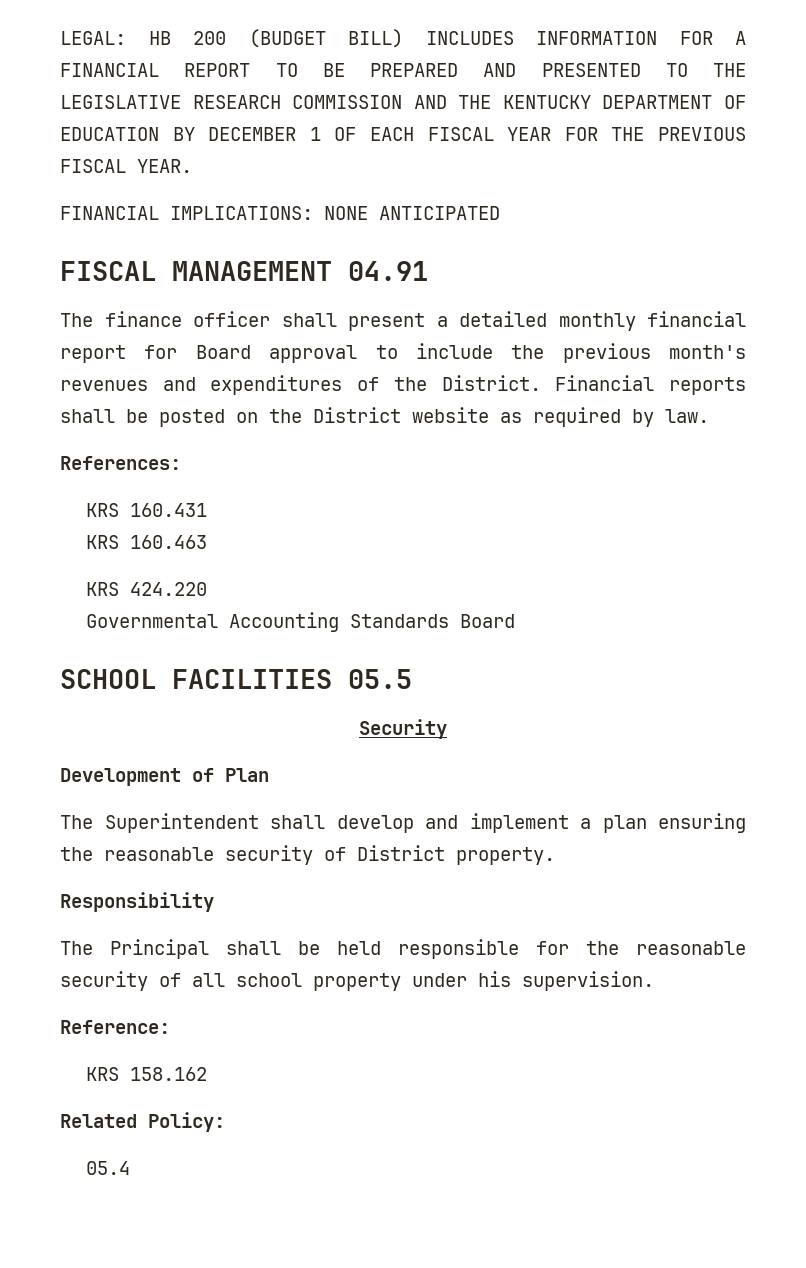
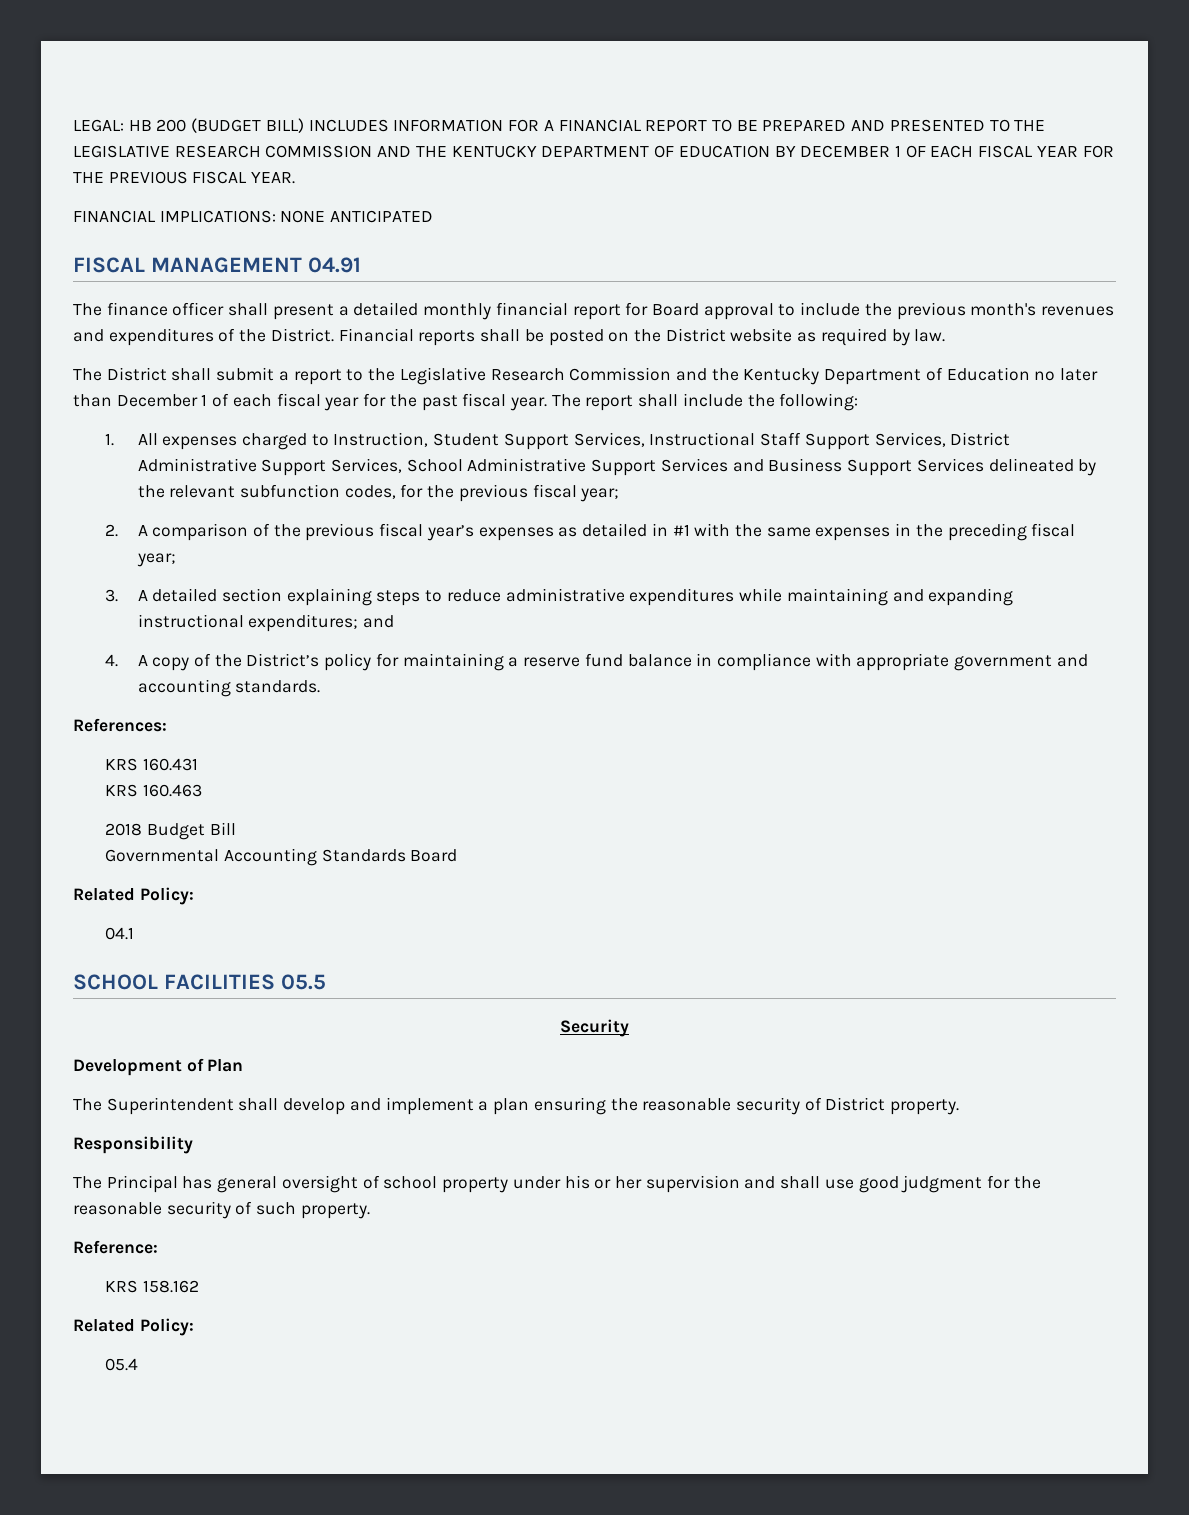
(709, 416) none -> [73,367,1099,385] [73,393,859,411] [105,432,1011,450] [137,458,1097,476] [137,484,620,502] [105,523,1076,541] [136,553,176,567] [105,588,1014,606] [137,614,395,632] [105,653,1088,671] [137,679,321,697] // The District shall submit a report to the Legislative Research Commission and the Kentucky Department of Education no later than December 1 of each fiscal year for the past fiscal year. The report shall include the following: // 1. All expenses charged to Instruction, Student Support Services, Instructional Staff Support Services, District Administrative Support Services, School Administrative Support Services and Business Support Services delineated by the relevant subfunction codes, for the previous fiscal year; // 2. A comparison of the previous fiscal year’s expenses as detailed in #1 with the same expenses in the preceding fiscal year; // 3. A detailed section explaining steps to reduce administrative expenditures while maintaining and expanding instructional expenditures; and // 4. A copy of the District’s policy for maintaining a reserve fund balance in compliance with appropriate government and accounting standards.
[85,582,207,596] KRS 424.220 -> [105,822,236,840] 2018 Budget Bill
(515, 621) none -> [73,887,194,905] [105,927,135,940] // Related Policy: // 04.1
[226,939,519,959] shall be held responsible -> [182,1175,983,1193] has general oversight of school property under his or her supervision and shall use good judgment
[192,971,654,991] all school property under his supervision. -> [256,1202,370,1219] such property.

